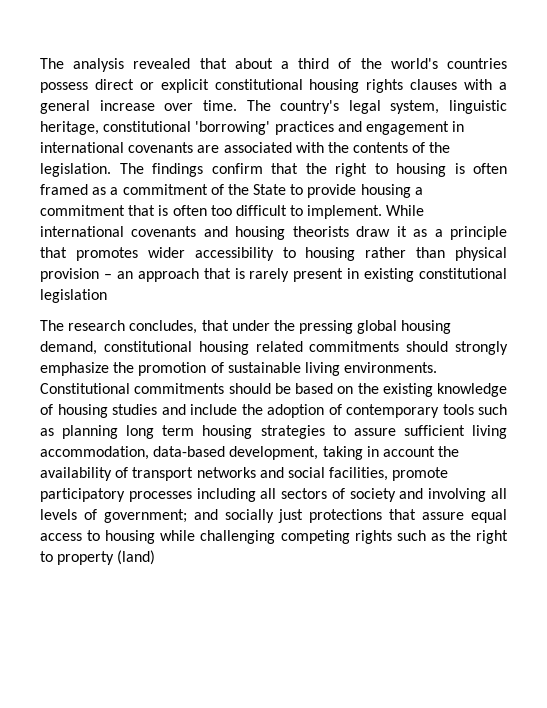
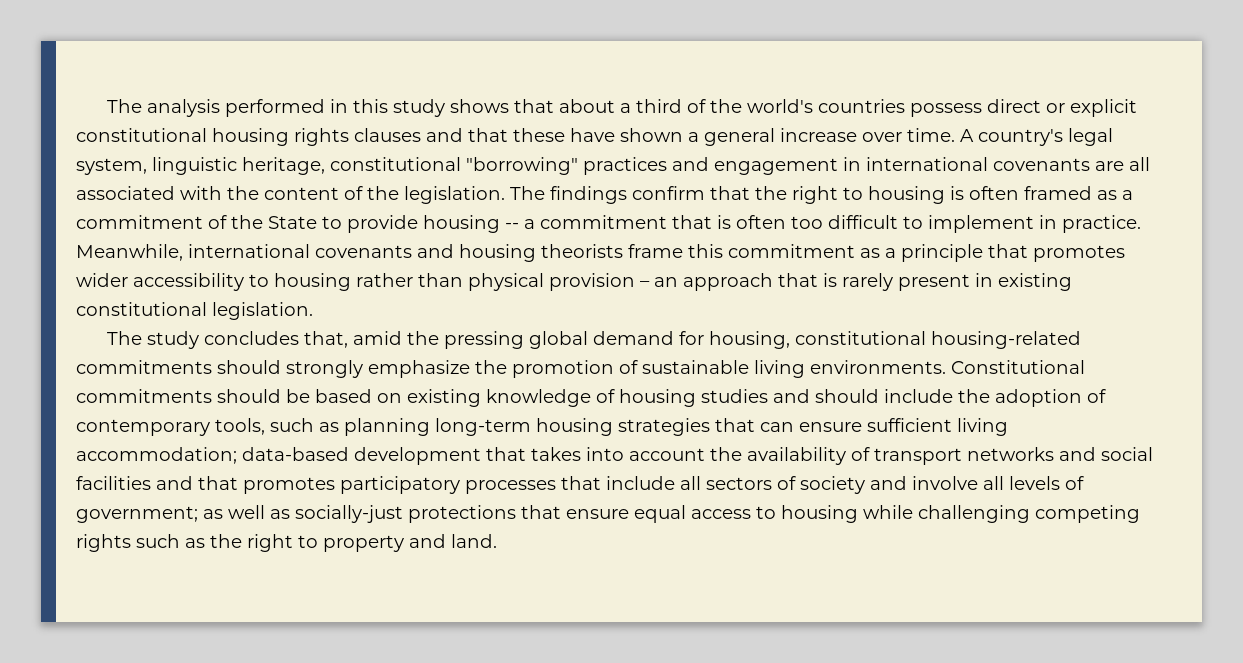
[133,58,191,69] revealed -> [224,99,509,117] performed in this study shows
[464,79,493,90] with -> [426,128,683,142] and that these have shown
[246,100,271,111] The -> [960,129,974,142] A
[195,121,271,135] 'borrowing' -> [466,157,578,175] "borrowing"
(220, 149) none -> [1129,157,1150,171] all
[353,142,409,153] contents -> [264,187,339,200] content
(411, 191) none -> [505,223,519,229] --
[307,205,425,219] implement. While -> [928,215,1141,233] [76,244,183,261] implement in practice. Meanwhile,
[356,226,407,237] draw it -> [628,244,855,258] frame this commitment
[40,289,107,303] [40,320,452,334] [40,341,303,355] legislation // The research concludes, that under the pressing global housing demand, constitutional housing related -> [212,302,313,320] [106,331,1081,349] legislation. // The study concludes that, amid the pressing global demand for housing, constitutional housing-related
[357,383,379,394] the -> (402, 398) none
(186, 409) none -> [815,389,879,403] should
[442,404,474,415] tools -> [215,418,265,435] tools,
[126,425,507,439] [40,446,379,460] long term housing strategies to assure sufficient living accommodation, data-based development, taking in -> [435,418,1008,436] [76,447,624,465] long-term housing strategies that can ensure sufficient living accommodation; data-based development that takes into
[329,467,449,481] [40,488,256,502] facilities, promote participatory processes including -> [76,476,675,494] facilities and that promotes participatory processes that include
[428,488,487,502] involving -> [912,476,978,490] involve
[193,509,304,523] and socially just -> [203,505,403,523] as well as socially-just
[422,512,465,520] assure -> [566,509,629,519] ensure
[117,550,156,565] (land) -> [409,534,497,548] and land.

